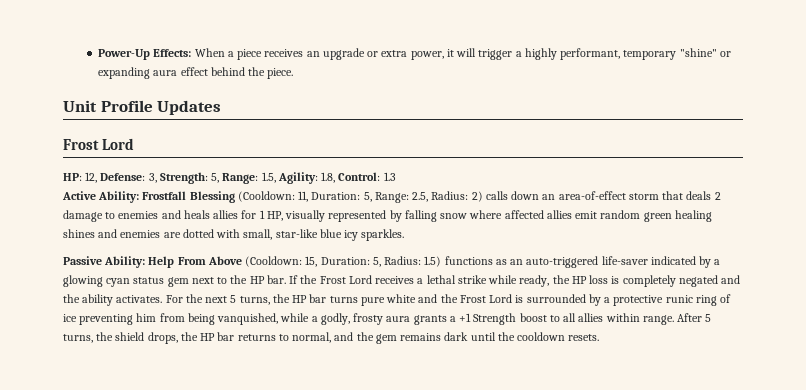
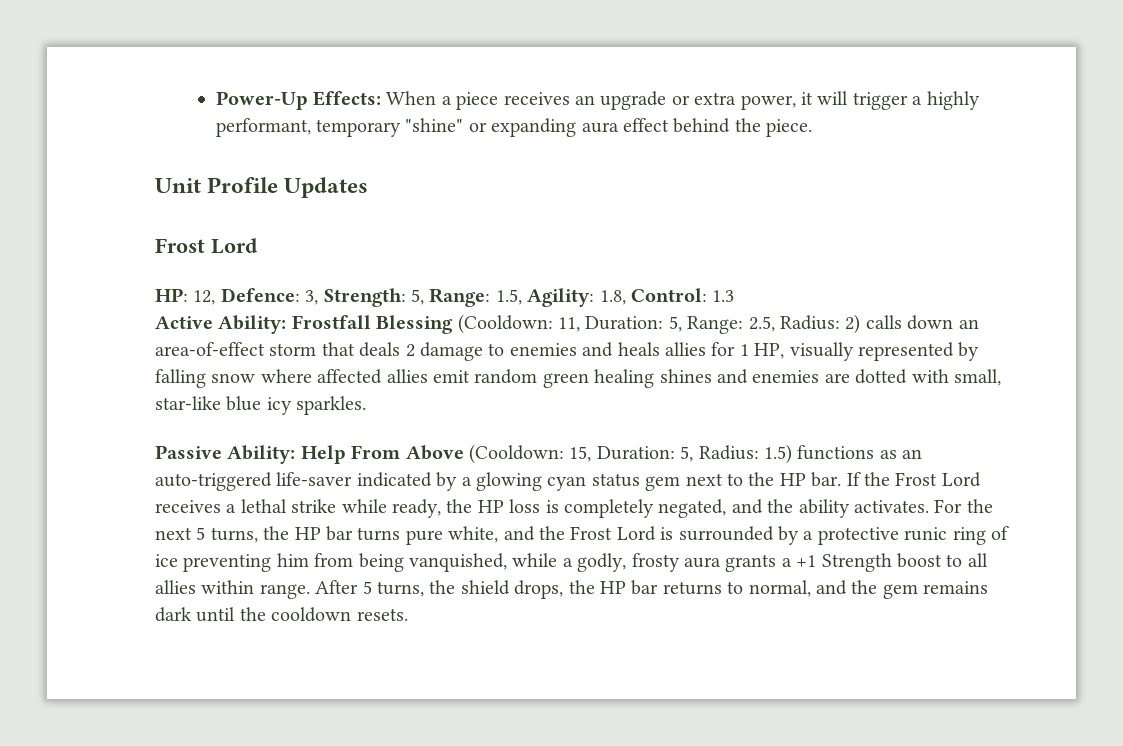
[100,173,146,181] Defense: -> [220,288,300,302] Defence:
[678,275,718,287] negated -> [658,499,727,518] negated,
[386,294,417,303] white -> [448,526,499,543] white,

